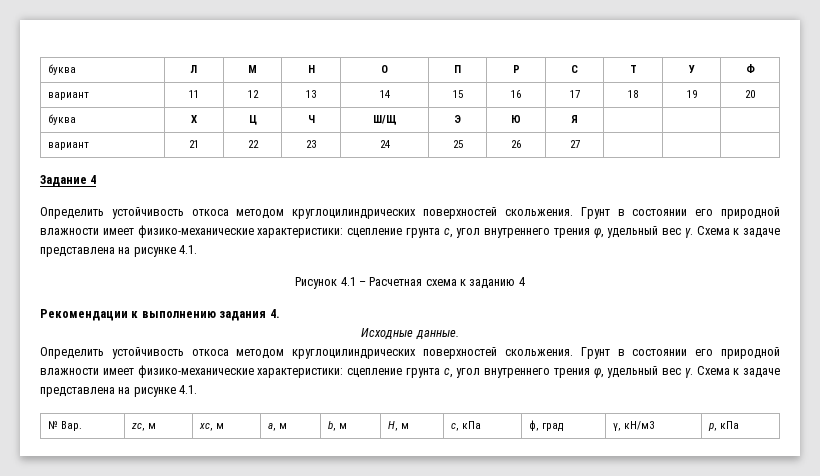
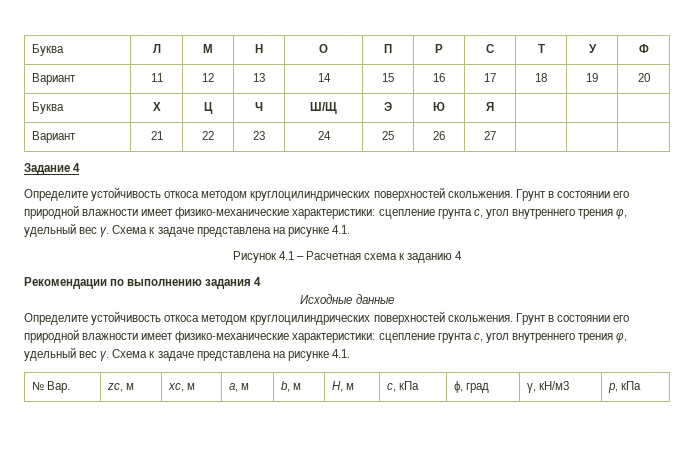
[48,64,77,75] буква -> [31,44,64,56] Буква
[48,92,90,100] вариант -> [31,73,76,85] Вариант
[48,114,77,125] буква -> [31,102,64,114] Буква
[48,142,90,150] вариант -> [31,131,76,143] Вариант
[40,207,104,219] Определить -> [24,189,88,201] Определите
[131,311,139,318] к -> [110,279,125,286] по
[269,309,280,318] 4. -> [254,277,262,286] 4
[415,330,459,340] [40,347,104,359] данные. // Определить -> [355,294,394,304] [24,313,88,325] данные // Определите

